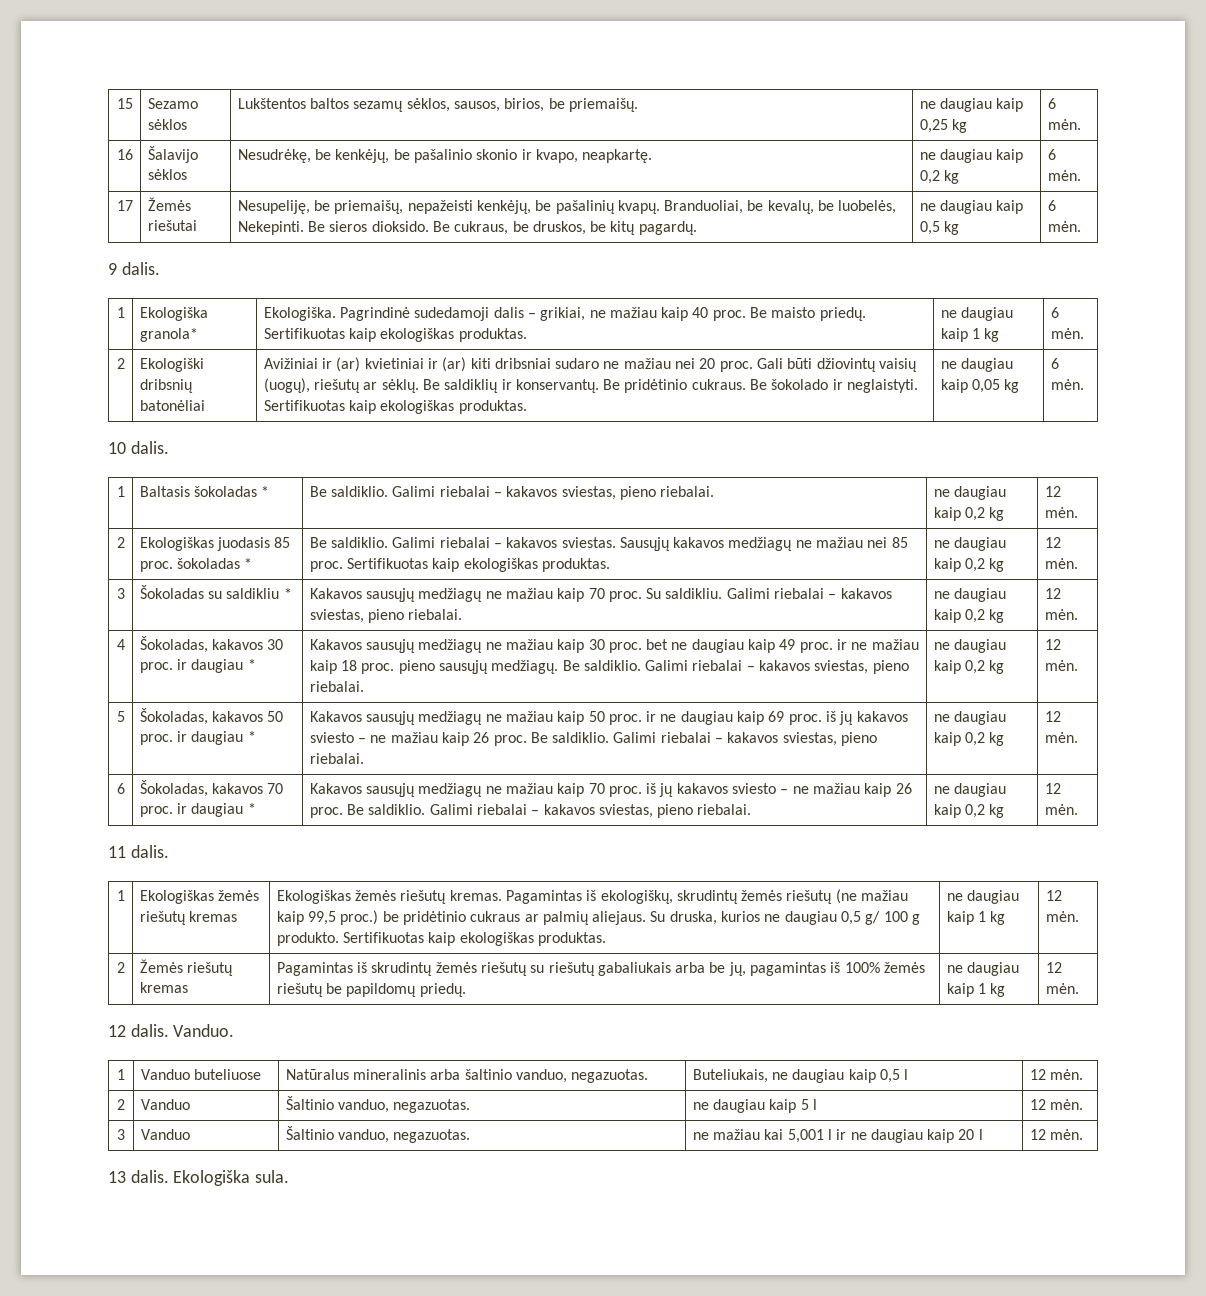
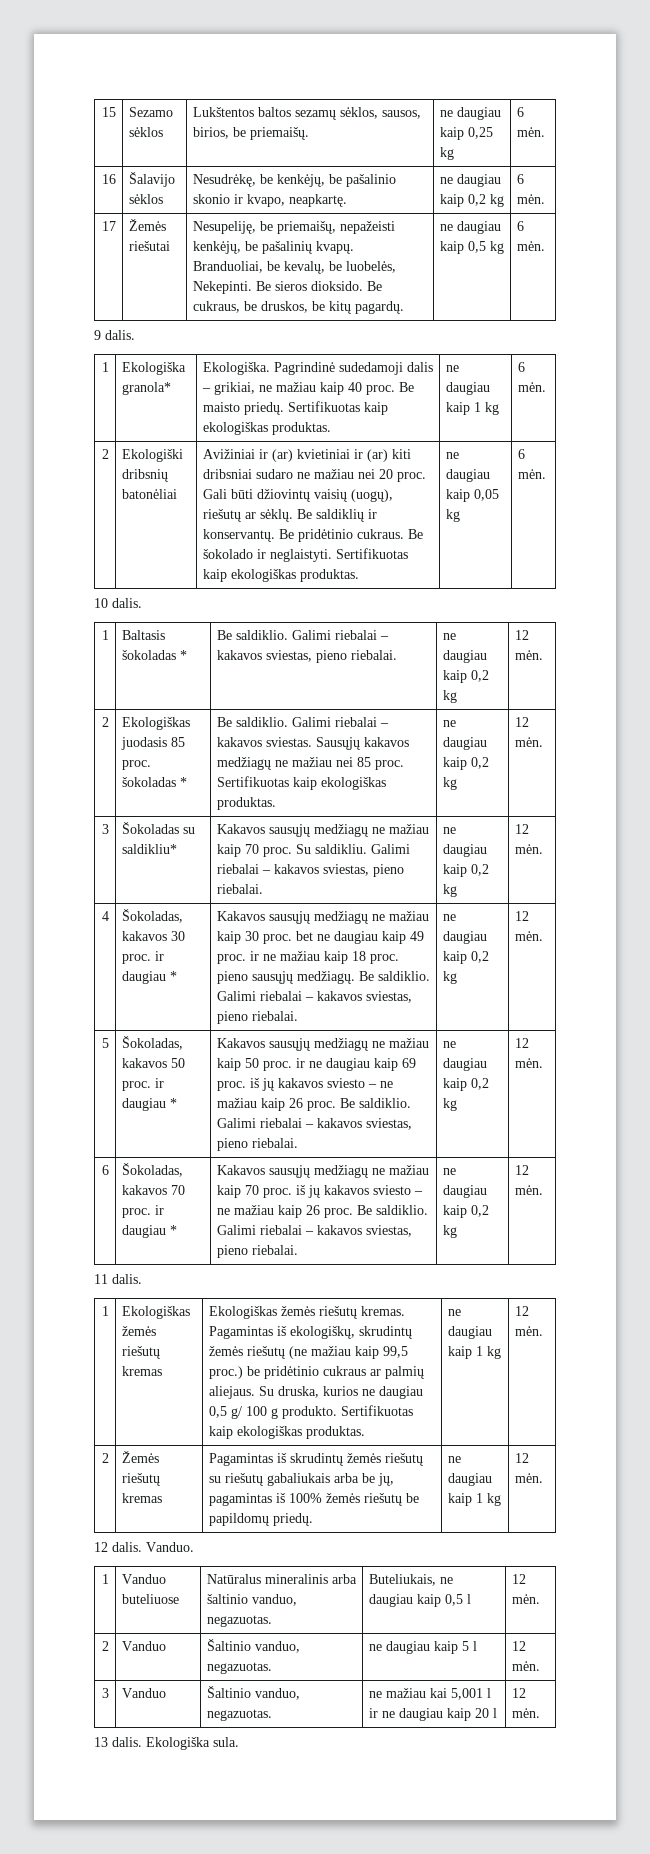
[226,588,292,599] saldikliu * -> [121,844,177,854] saldikliu*

